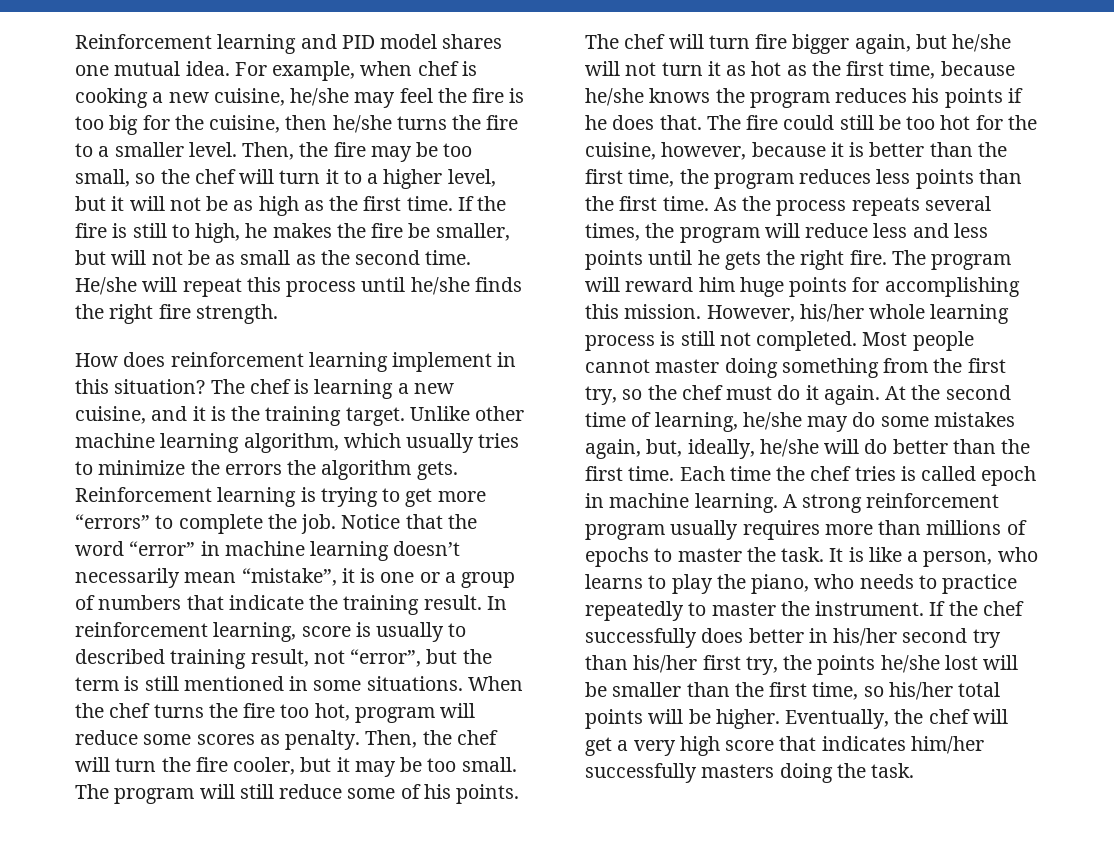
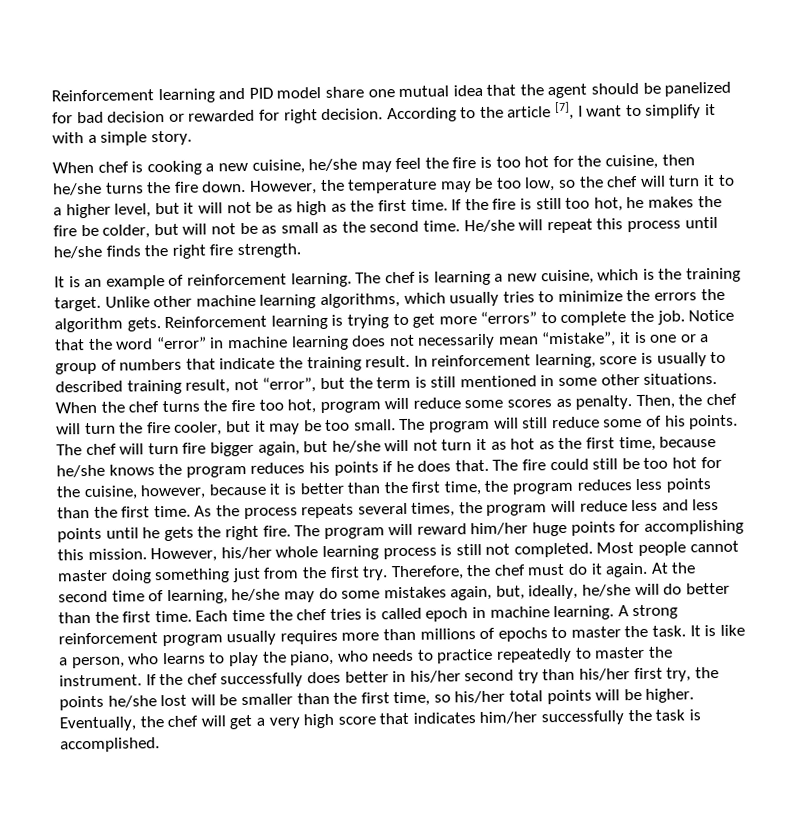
[442,34,503,49] shares -> [324,86,364,98] share
[185,61,413,81] idea. For example, when -> [452,81,732,99] [52,101,717,124] [52,130,192,146] [52,161,94,174] idea that the agent should be panelized for bad decision or rewarded for right decision. According to the article [7], I want to simplify it with a simple story. // When
[109,115,139,135] big -> [524,156,550,168] hot
[75,142,473,162] [75,169,130,187] to a smaller level. Then, the fire may be too small, -> [201,177,556,195] down. However, the temperature may be too low,
[171,223,241,243] to high, -> [565,197,623,212] too hot,
[435,223,510,241] smaller, -> [102,224,151,239] colder,
[75,352,517,372] [75,379,206,394] How does reinforcement learning implement in this situation? -> [54,272,352,290] It is an example of reinforcement learning.
[151,406,206,421] and it -> [597,268,640,281] which
[243,433,339,453] algorithm, -> [319,293,400,309] algorithms,
[393,541,461,556] doesn’t -> [351,334,415,347] does not
(362, 685) none -> [600,373,640,386] other
[698,277,735,292] him -> [470,522,529,536] him/her
(879, 368) none -> [231,567,261,583] just
[585,386,643,405] try, so -> [362,565,464,581] try. Therefore,
[701,763,915,783] masters doing the task. -> [627,709,701,722] [60,737,160,753] the task is accomplished.

